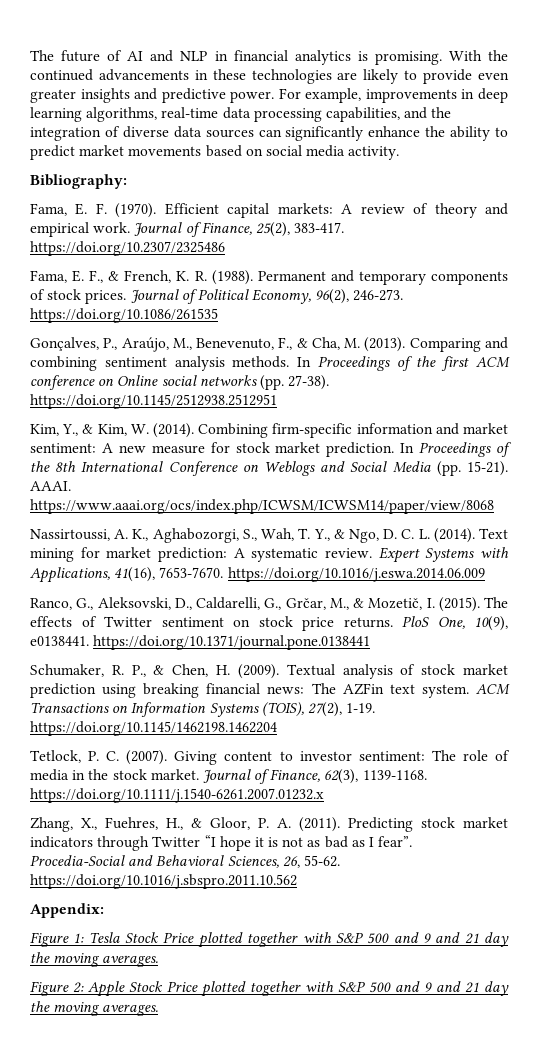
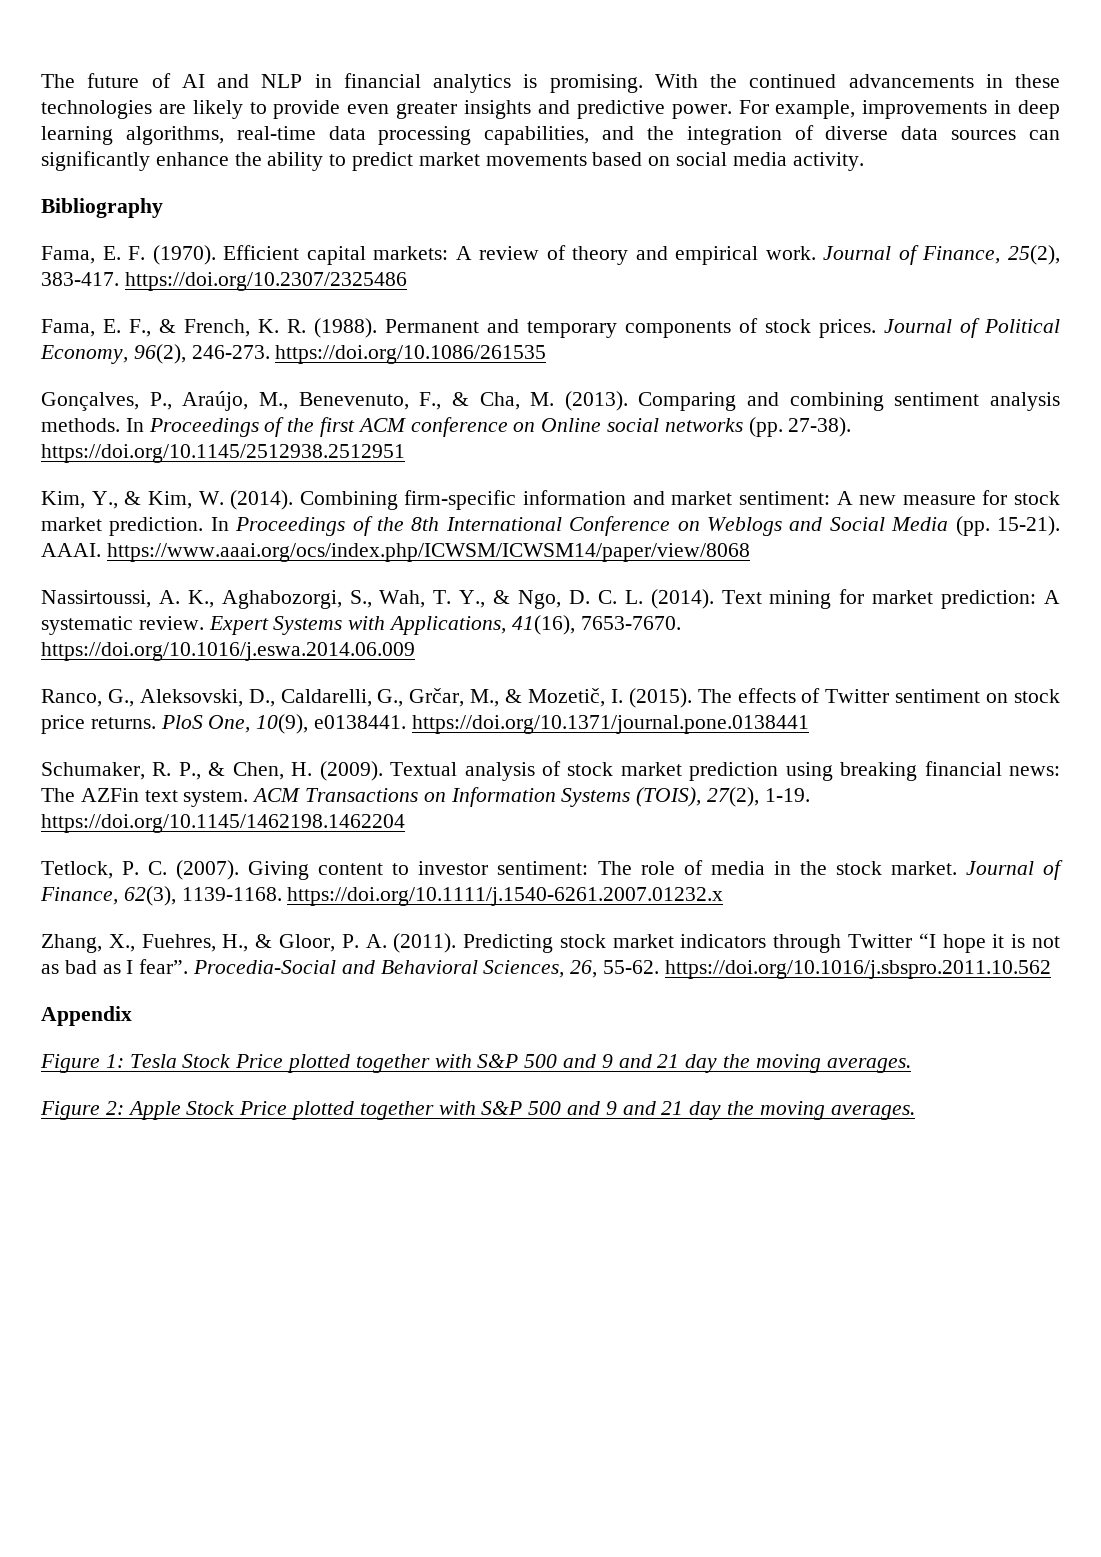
[30,174,127,189] Bibliography: -> [41,198,163,218] Bibliography
[30,903,104,918] Appendix: -> [41,1006,132,1026] Appendix

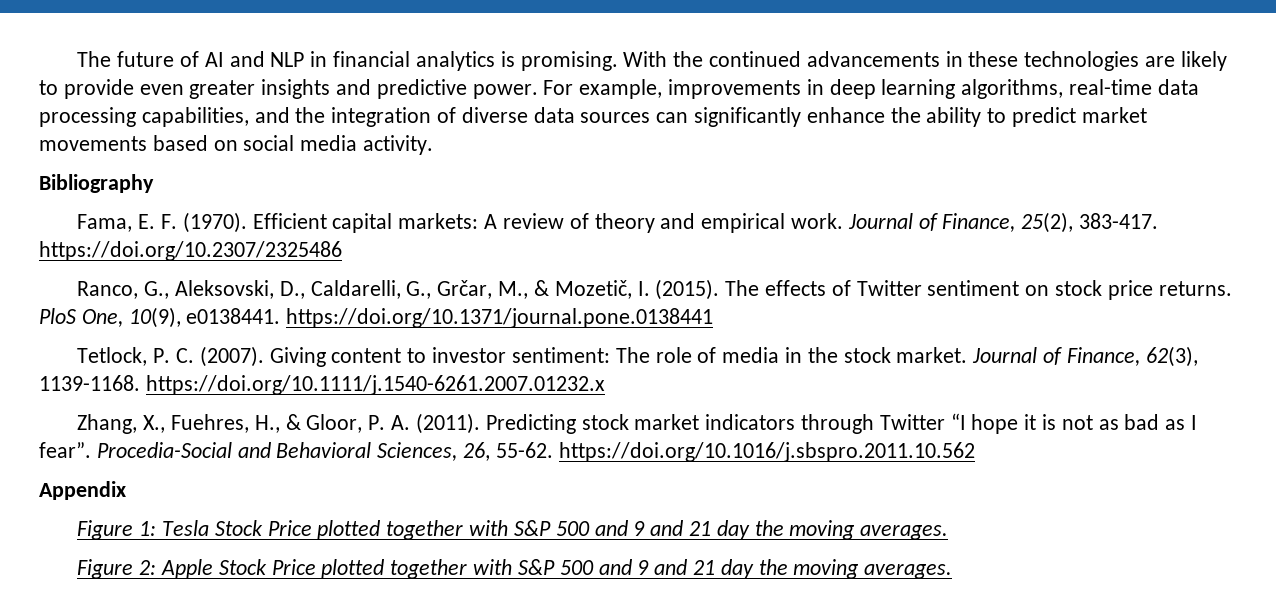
[41,318,1060,338] [40,344,547,364] [41,391,1060,411] [41,417,852,437] [41,444,405,463] [41,490,1060,510] [41,516,1060,536] [41,543,750,562] [41,589,1060,609] [41,615,681,635] [41,642,415,661] // Fama, E. F., & French, K. R. (1988). Permanent and temporary components of stock prices. Journal of Political Economy, 96(2), 246-273. https://doi.org/10.1086/261535 // Gonçalves, P., Araújo, M., Benevenuto, F., & Cha, M. (2013). Comparing and combining sentiment analysis methods. In Proceedings of the first ACM conference on Online social networks (pp. 27-38). https://doi.org/10.1145/2512938.2512951 // Kim, Y., & Kim, W. (2014). Combining firm-specific information and market sentiment: A new measure for stock market prediction. In Proceedings of the 8th International Conference on Weblogs and Social Media (pp. 15-21). AAAI. https://www.aaai.org/ocs/index.php/ICWSM/ICWSM14/paper/view/8068 // Nassirtoussi, A. K., Aghabozorgi, S., Wah, T. Y., & Ngo, D. C. L. (2014). Text mining for market prediction: A systematic review. Expert Systems with Applications, 41(16), 7653-7670. https://doi.org/10.1016/j.eswa.2014.06.009 -> (342, 251) none
[41,761,1060,781] [41,787,810,807] [41,814,405,833] // Schumaker, R. P., & Chen, H. (2009). Textual analysis of stock market prediction using breaking financial news: The AZFin text system. ACM Transactions on Information Systems (TOIS), 27(2), 1-19. https://doi.org/10.1145/1462198.1462204 -> (714, 318) none

